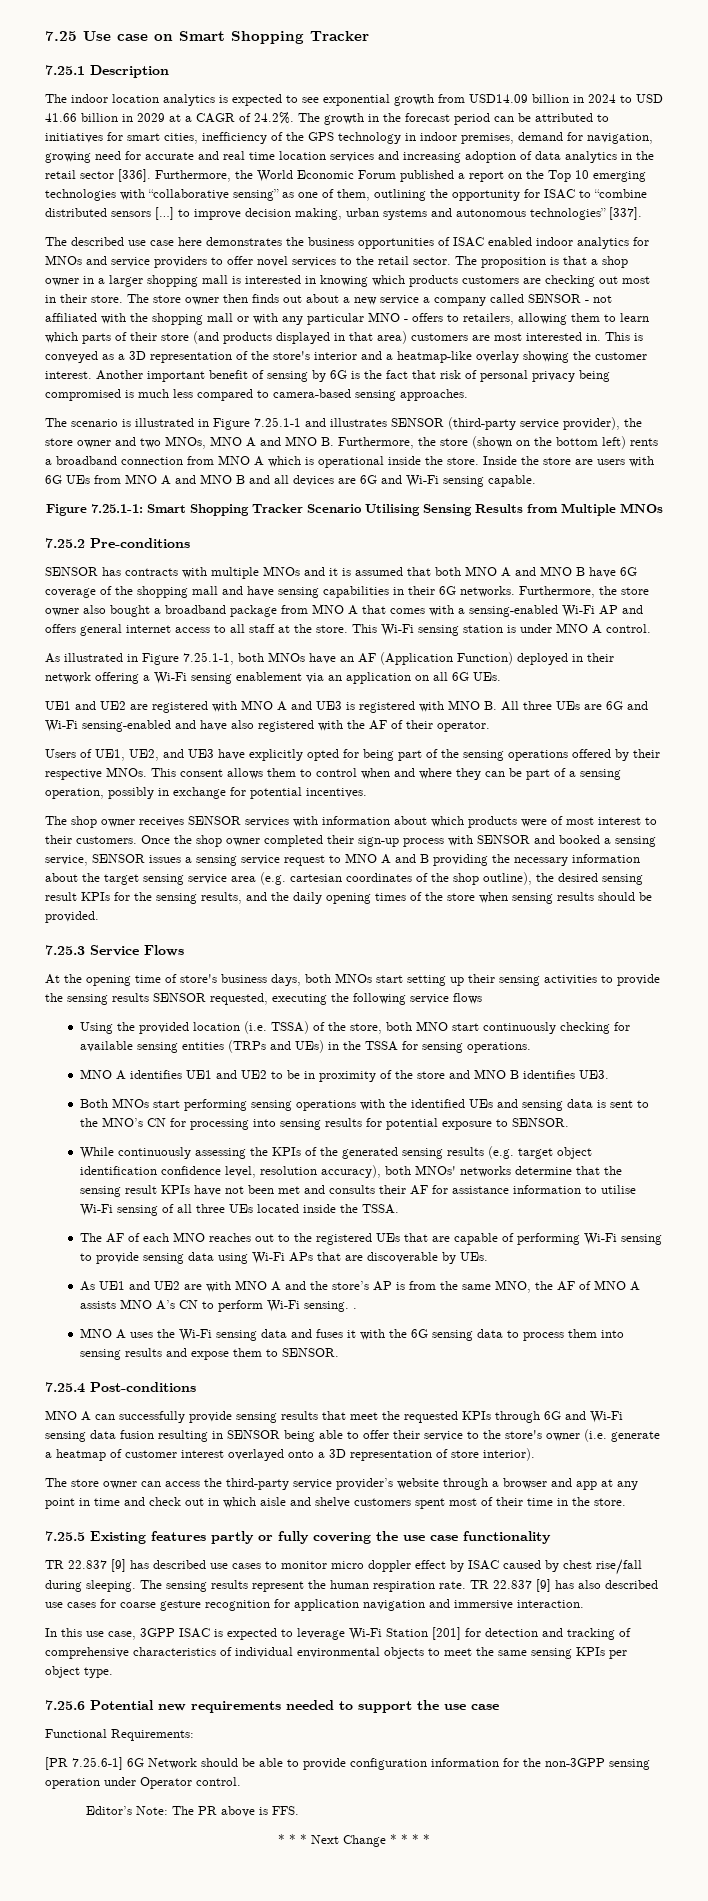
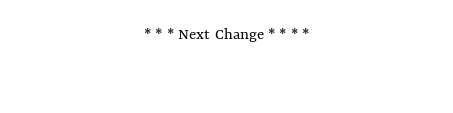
[45,31,369,44] [45,65,169,78] [45,94,663,106] [45,112,609,125] [45,132,653,144] [45,151,654,163] [45,169,646,182] [45,189,647,201] [45,207,642,220] [45,237,649,249] [45,255,628,268] [45,275,650,287] [45,294,612,306] [45,312,649,325] [45,331,643,344] [45,351,647,363] [45,370,610,382] [45,389,468,401] [45,417,642,430] [45,436,658,449] [45,455,654,468] [45,474,536,487] [45,503,663,516] [45,538,190,548] [45,566,637,579] [45,586,649,598] [45,604,643,617] [45,623,651,636] [45,652,614,665] [45,672,501,684] [45,700,648,713] [45,720,490,732] [45,749,660,761] [45,767,621,780] [45,787,367,799] [45,816,657,828] [45,835,656,847] [45,853,640,866] [45,872,643,885] [45,892,652,904] [45,911,99,923] [45,945,184,956] [45,973,660,986] [45,993,482,1005] [79,1021,630,1034] [79,1040,531,1053] [79,1069,609,1082] [79,1098,649,1111] [79,1117,569,1130] [79,1146,592,1159] [79,1165,622,1178] [79,1185,636,1197] [79,1204,399,1216] [79,1232,662,1245] [79,1252,488,1264] [79,1280,640,1293] [79,1299,357,1312] [79,1328,624,1341] [79,1348,339,1360] [45,1382,196,1393] [45,1410,623,1423] [45,1429,660,1442] [45,1448,535,1461] [45,1478,638,1490] [45,1497,626,1509] [45,1531,551,1544] [45,1559,642,1575] [45,1579,658,1592] [45,1599,584,1611] [45,1627,631,1640] [45,1647,627,1659] [45,1666,113,1678] [45,1700,499,1713] [45,1729,194,1741] [45,1757,650,1770] [45,1777,241,1789] [85,1806,299,1817] 7.25 Use case on Smart Shopping Tracker // 7.25.1 Description // The indoor location analytics is expected to see exponential growth from USD14.09 billion in 2024 to USD 41.66 billion in 2029 at a CAGR of 24.2%. The growth in the forecast period can be attributed to initiatives for smart cities, inefficiency of the GPS technology in indoor premises, demand for navigation, growing need for accurate and real time location services and increasing adoption of data analytics in the retail sector [336]. Furthermore, the World Economic Forum published a report on the Top 10 emerging technologies with “collaborative sensing” as one of them, outlining the opportunity for ISAC to “combine distributed sensors […] to improve decision making, urban systems and autonomous technologies” [337]. // The described use case here demonstrates the business opportunities of ISAC enabled indoor analytics for MNOs and service providers to offer novel services to the retail sector. The proposition is that a shop owner in a larger shopping mall is interested in knowing which products customers are checking out most in their store. The store owner then finds out about a new service a company called SENSOR - not affiliated with the shopping mall or with any particular MNO - offers to retailers, allowing them to learn which parts of their store (and products displayed in that area) customers are most interested in. This is conveyed as a 3D representation of the store's interior and a heatmap-like overlay showing the customer interest. Another important benefit of sensing by 6G is the fact that risk of personal privacy being compromised is much less compared to camera-based sensing approaches. // The scenario is illustrated in Figure 7.25.1-1 and illustrates SENSOR (third-party service provider), the store owner and two MNOs, MNO A and MNO B. Furthermore, the store (shown on the bottom left) rents a broadband connection from MNO A which is operational inside the store. Inside the store are users with 6G UEs from MNO A and MNO B and all devices are 6G and Wi-Fi sensing capable. // Figure 7.25.1-1: Smart Shopping Tracker Scenario Utilising Sensing Results from Multiple MNOs // 7.25.2 Pre-conditions // SENSOR has contracts with multiple MNOs and it is assumed that both MNO A and MNO B have 6G coverage of the shopping mall and have sensing capabilities in their 6G networks. Furthermore, the store owner also bought a broadband package from MNO A that comes with a sensing-enabled Wi-Fi AP and offers general internet access to all staff at the store. This Wi-Fi sensing station is under MNO A control. // As illustrated in Figure 7.25.1-1, both MNOs have an AF (Application Function) deployed in their network offering a Wi-Fi sensing enablement via an application on all 6G UEs. // UE1 and UE2 are registered with MNO A and UE3 is registered with MNO B. All three UEs are 6G and Wi-Fi sensing-enabled and have also registered with the AF of their operator. // Users of UE1, UE2, and UE3 have explicitly opted for being part of the sensing operations offered by their respective MNOs. This consent allows them to control when and where they can be part of a sensing operation, possibly in exchange for potential incentives. // The shop owner receives SENSOR services with information about which products were of most interest to their customers. Once the shop owner completed their sign-up process with SENSOR and booked a sensing service, SENSOR issues a sensing service request to MNO A and B providing the necessary information about the target sensing service area (e.g. cartesian coordinates of the shop outline), the desired sensing result KPIs for the sensing results, and the daily opening times of the store when sensing results should be provided. // 7.25.3 Service Flows // At the opening time of store's business days, both MNOs start setting up their sensing activities to provide the sensing results SENSOR requested, executing the following service flows // Using the provided location (i.e. TSSA) of the store, both MNO start continuously checking for available sensing entities (TRPs and UEs) in the TSSA for sensing operations. // MNO A identifies UE1 and UE2 to be in proximity of the store and MNO B identifies UE3. // Both MNOs start performing sensing operations with the identified UEs and sensing data is sent to the MNO’s CN for processing into sensing results for potential exposure to SENSOR. // While continuously assessing the KPIs of the generated sensing results (e.g. target object identification confidence level, resolution accuracy), both MNOs' networks determine that the sensing result KPIs have not been met and consults their AF for assistance information to utilise Wi-Fi sensing of all three UEs located inside the TSSA. // The AF of each MNO reaches out to the registered UEs that are capable of performing Wi-Fi sensing to provide sensing data using Wi-Fi APs that are discoverable by UEs. // As UE1 and UE2 are with MNO A and the store’s AP is from the same MNO, the AF of MNO A assists MNO A’s CN to perform Wi-Fi sensing. . // MNO A uses the Wi-Fi sensing data and fuses it with the 6G sensing data to process them into sensing results and expose them to SENSOR. // 7.25.4 Post-conditions // MNO A can successfully provide sensing results that meet the requested KPIs through 6G and Wi-Fi sensing data fusion resulting in SENSOR being able to offer their service to the store's owner (i.e. generate a heatmap of customer interest overlayed onto a 3D representation of store interior). // The store owner can access the third-party service provider’s website through a browser and app at any point in time and check out in which aisle and shelve customers spent most of their time in the store. // 7.25.5 Existing features partly or fully covering the use case functionality // TR 22.837 [9] has described use cases to monitor micro doppler effect by ISAC caused by chest rise/fall during sleeping. The sensing results represent the human respiration rate. TR 22.837 [9] has also described use cases for coarse gesture recognition for application navigation and immersive interaction. // In this use case, 3GPP ISAC is expected to leverage Wi-Fi Station [201] for detection and tracking of comprehensive characteristics of individual environmental objects to meet the same sensing KPIs per object type. // 7.25.6 Potential new requirements needed to support the use case // Functional Requirements: // [PR 7.25.6-1] 6G Network should be able to provide configuration information for the non-3GPP sensing operation under Operator control. // Editor’s Note: The PR above is FFS. // -> (143, 33) none

